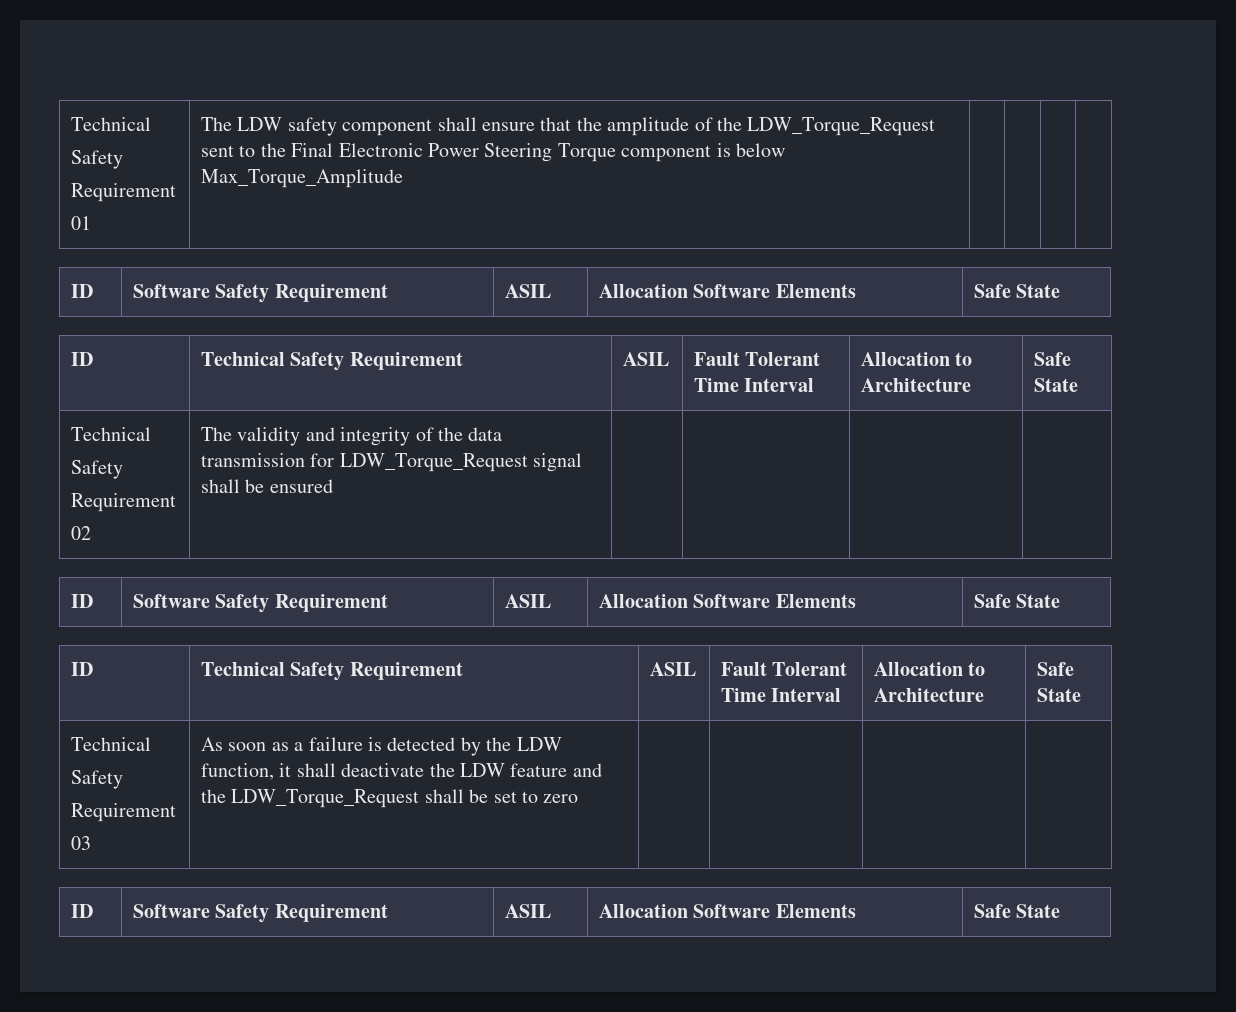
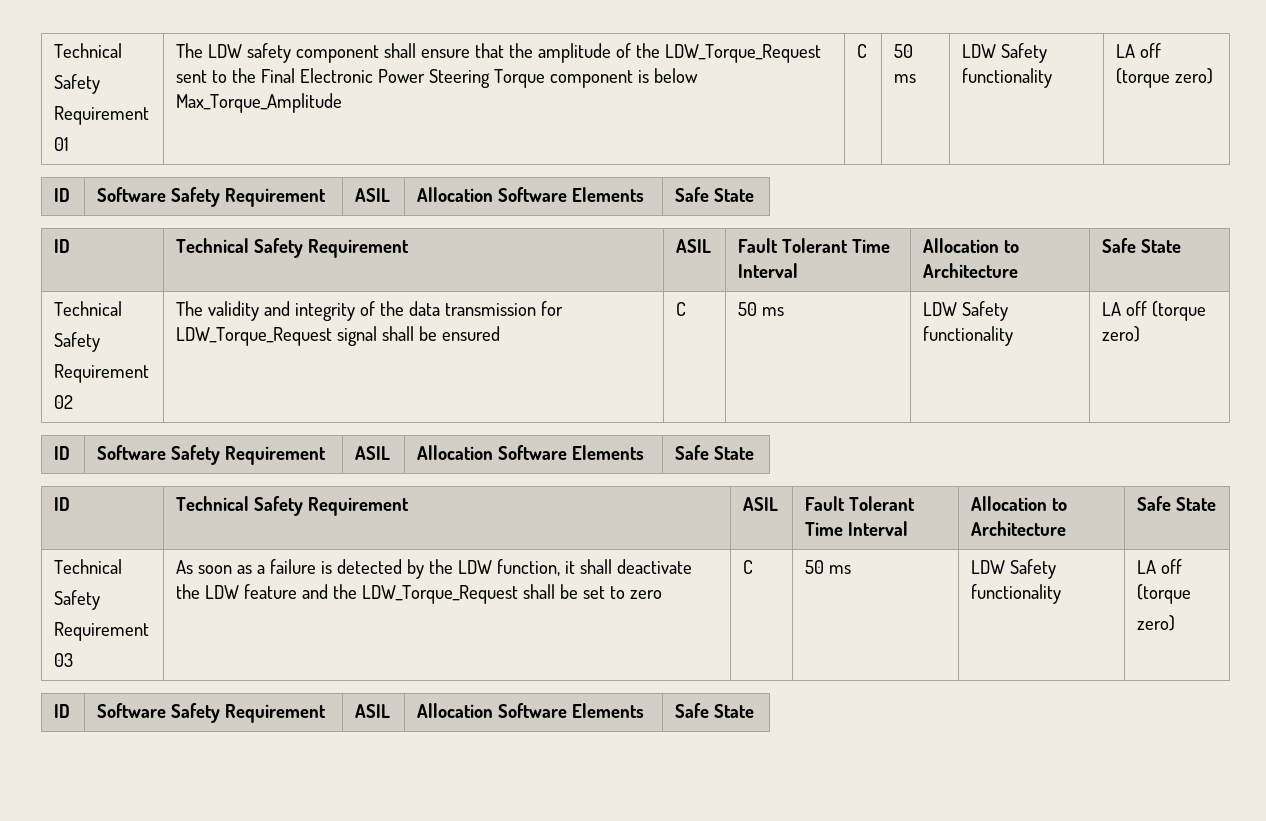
(404, 178) | | | -> [857,44,868,58] [894,44,914,58] [894,74,917,83] [962,43,1048,63] [962,68,1053,88] [1116,43,1162,58] [1116,68,1214,88] C | 50 ms | LDW Safety functionality | LA off (torque zero)
(333, 486) | | | -> [676,302,687,316] [738,302,785,316] [923,301,1009,321] [923,326,1014,346] [1102,301,1207,321] [1102,326,1141,342] C | 50 ms | LDW Safety functionality | LA off (torque zero)
(579, 798) | | | -> [743,560,754,574] [805,560,852,574] [971,559,1057,579] [971,584,1062,604] [1137,559,1183,574] [1137,584,1192,604] [1137,615,1176,631] C | 50 ms | LDW Safety functionality | LA off (torque // zero)

